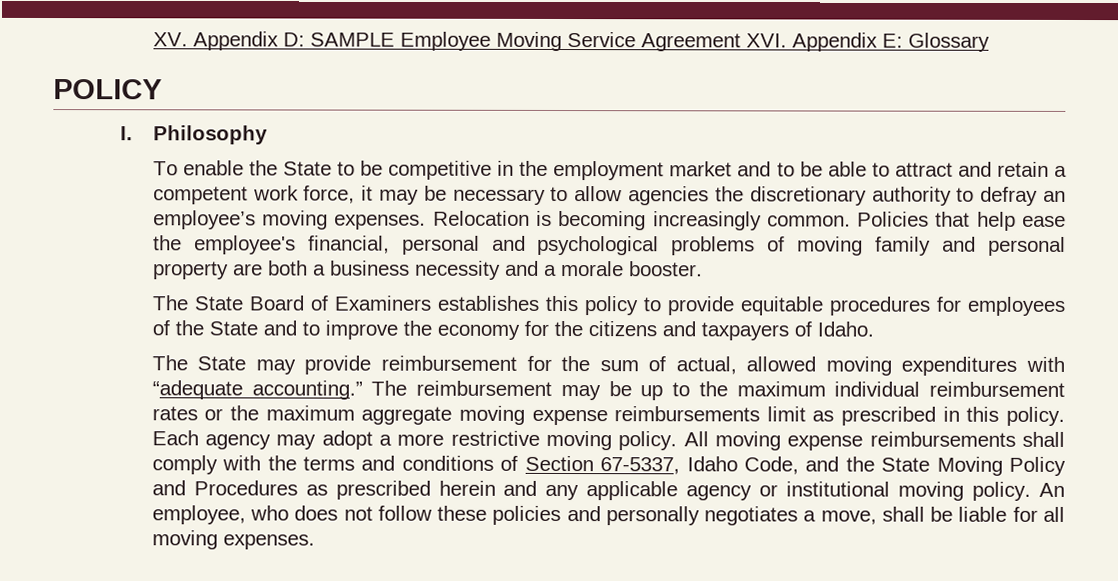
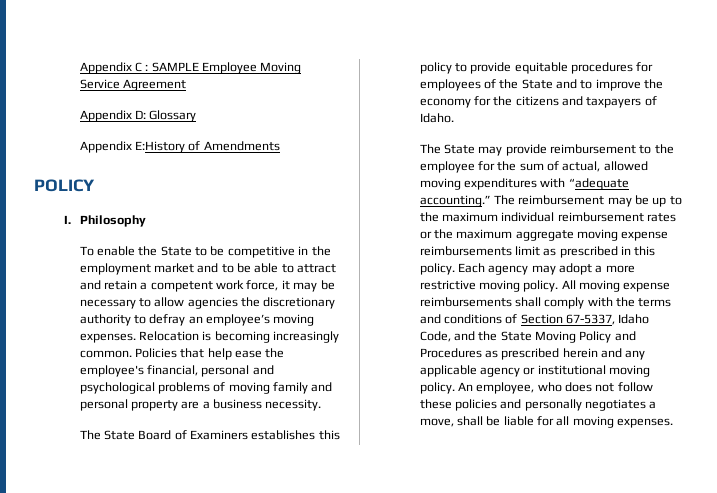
[152,31,305,51] XV. Appendix D: -> [79,62,149,74] Appendix C :
[745,32,990,52] XVI. Appendix E: Glossary -> [79,110,197,122] [79,141,280,153] // Appendix D: Glossary // Appendix E:History of Amendments
[267,260,308,276] both -> (200, 405) none
[414,260,703,280] necessity and a morale booster. -> [265,399,322,411] necessity.
(518, 363) none -> [639,144,674,154] [419,161,475,173] to the employee

